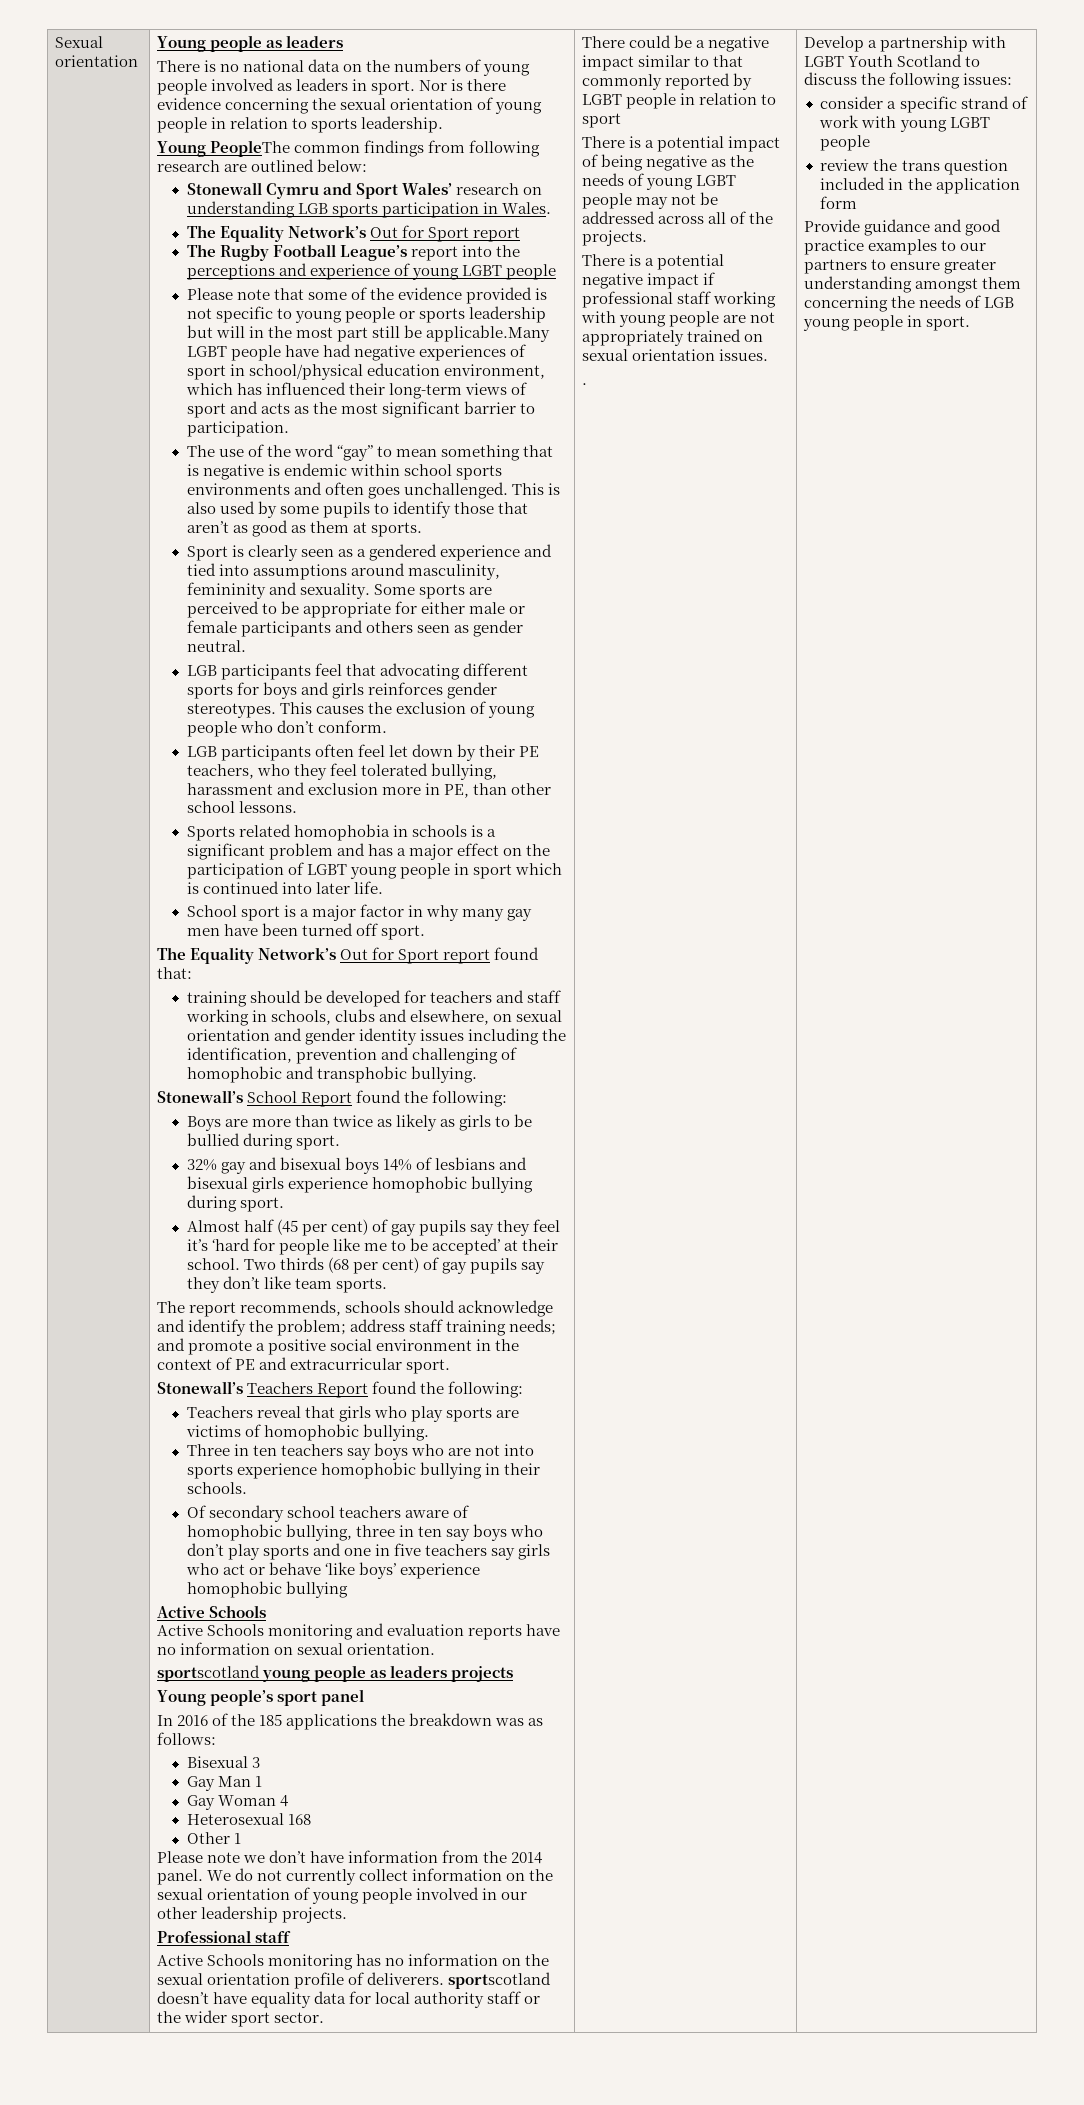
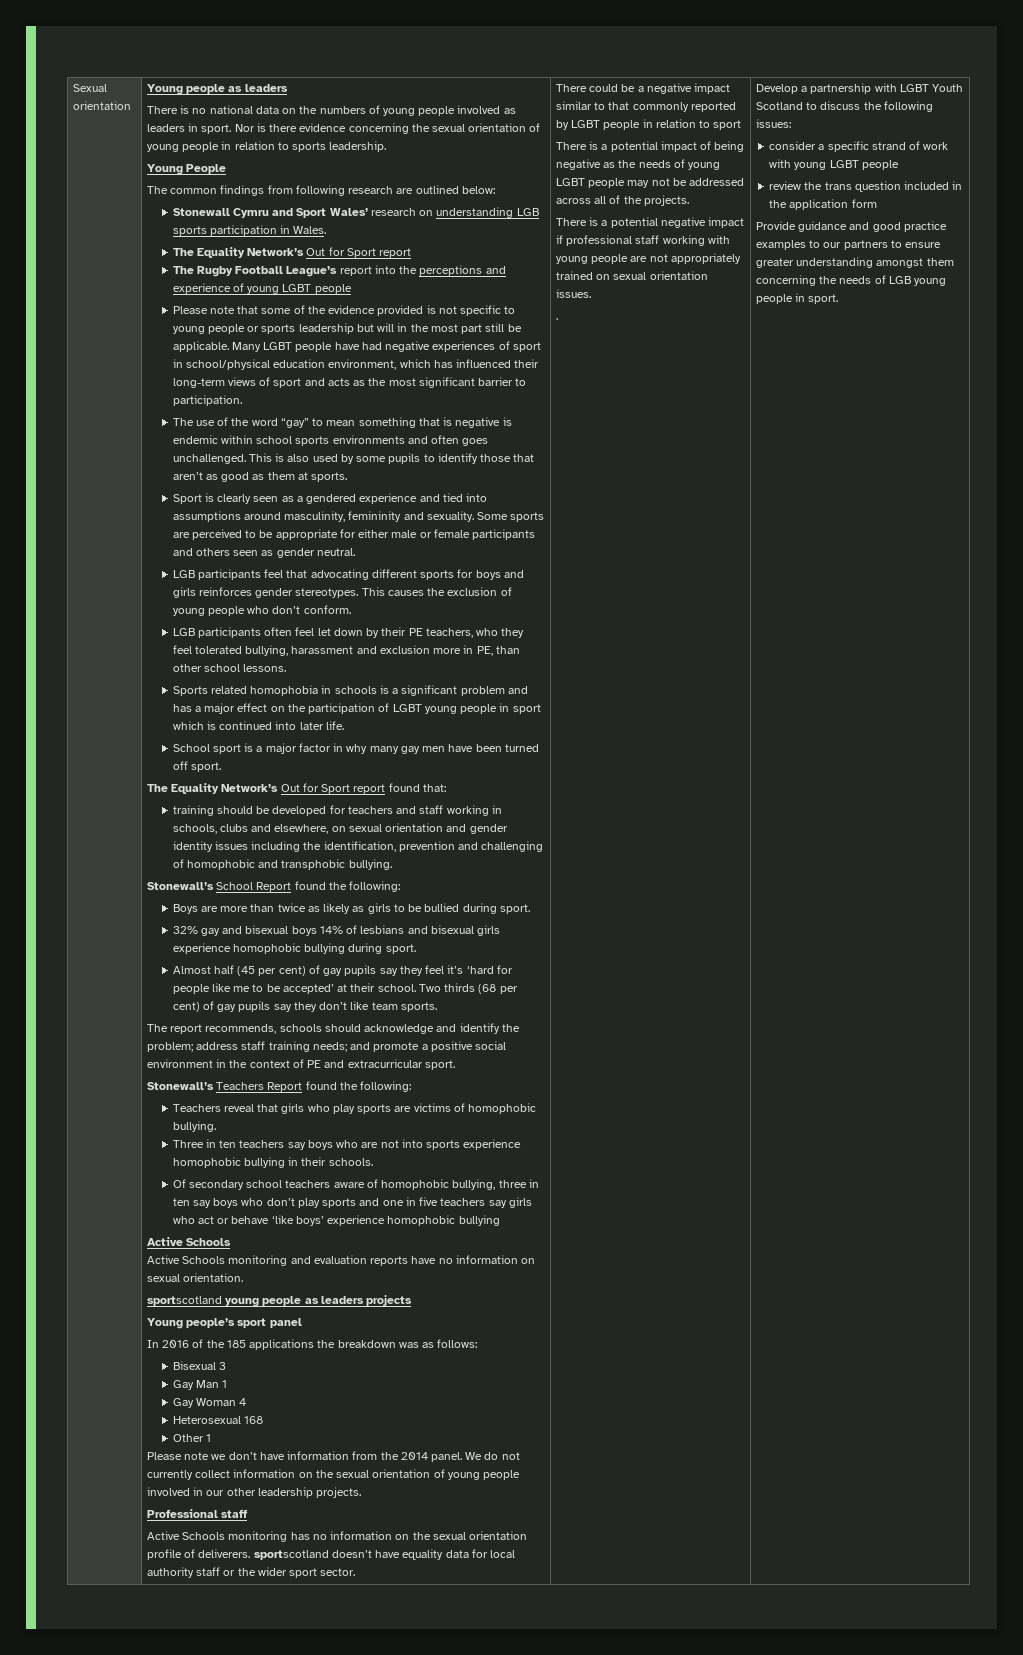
[209,140,290,157] PeopleThe -> [186,164,227,174] [146,186,168,194] People // The
[426,325,551,342] applicable.Many -> [172,341,261,352] applicable. Many

